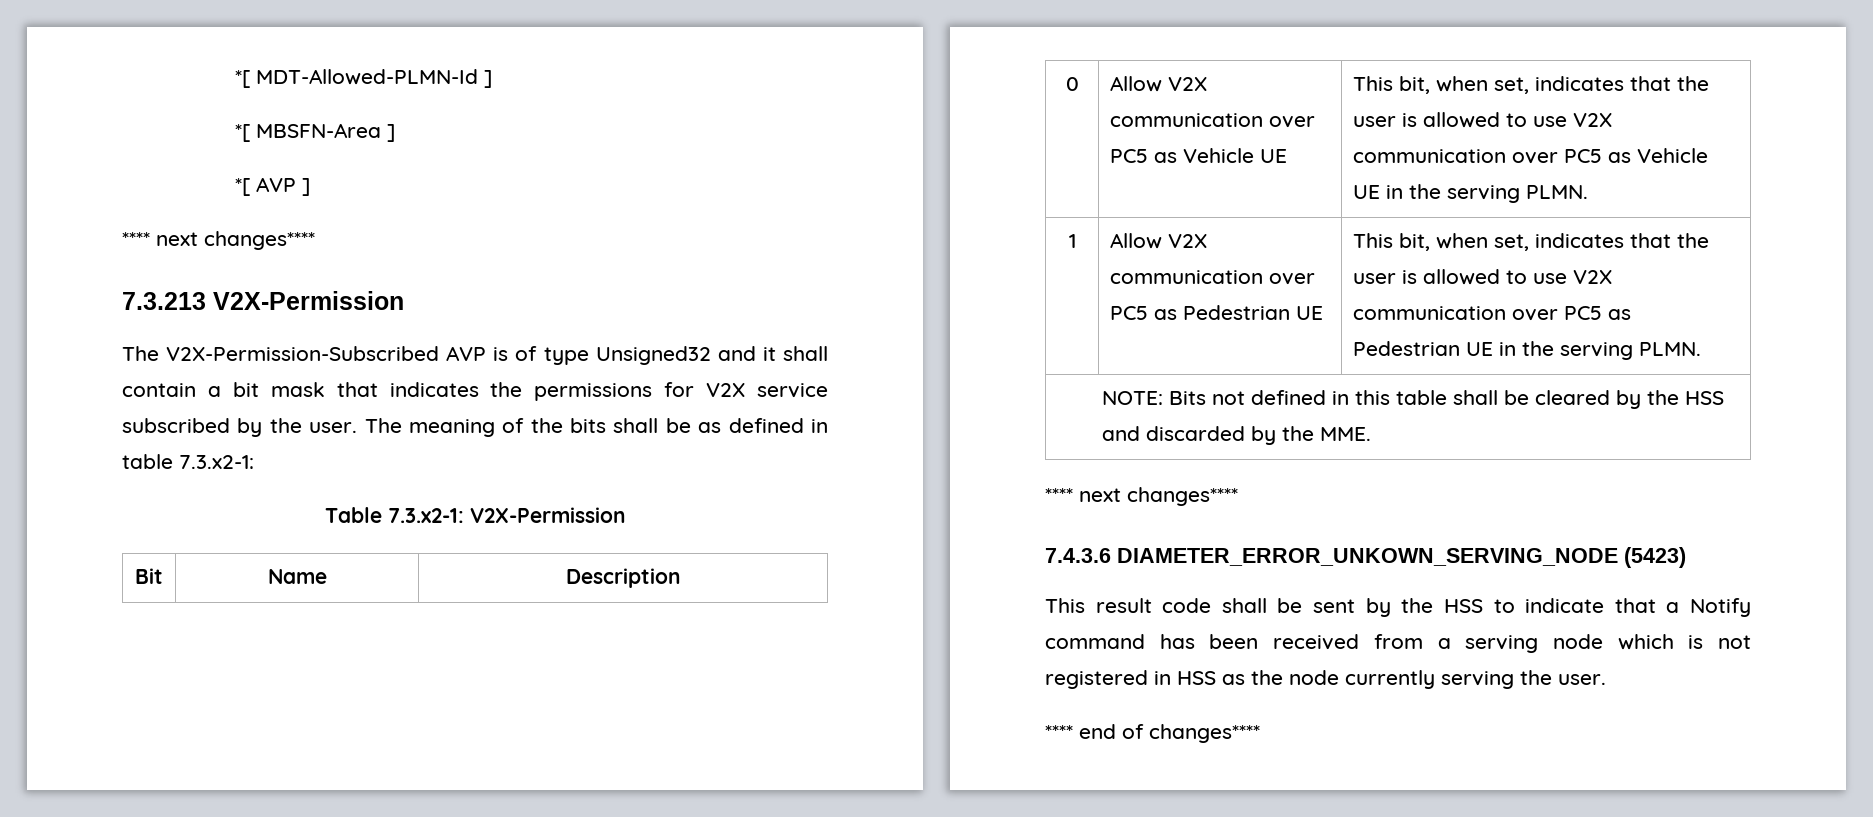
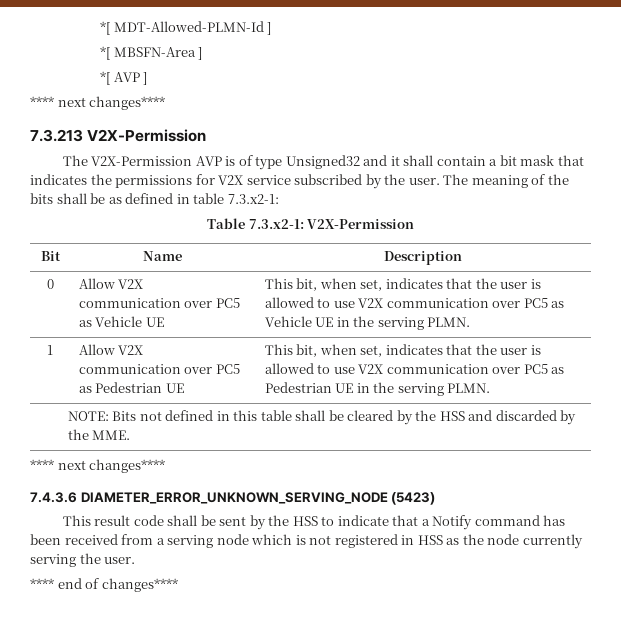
[166,346,440,361] V2X-Permission-Subscribed -> [91,156,193,166] V2X-Permission
[1117,548,1618,566] DIAMETER_ERROR_UNKOWN_SERVING_NODE -> [80,492,388,504] DIAMETER_ERROR_UNKNOWN_SERVING_NODE

